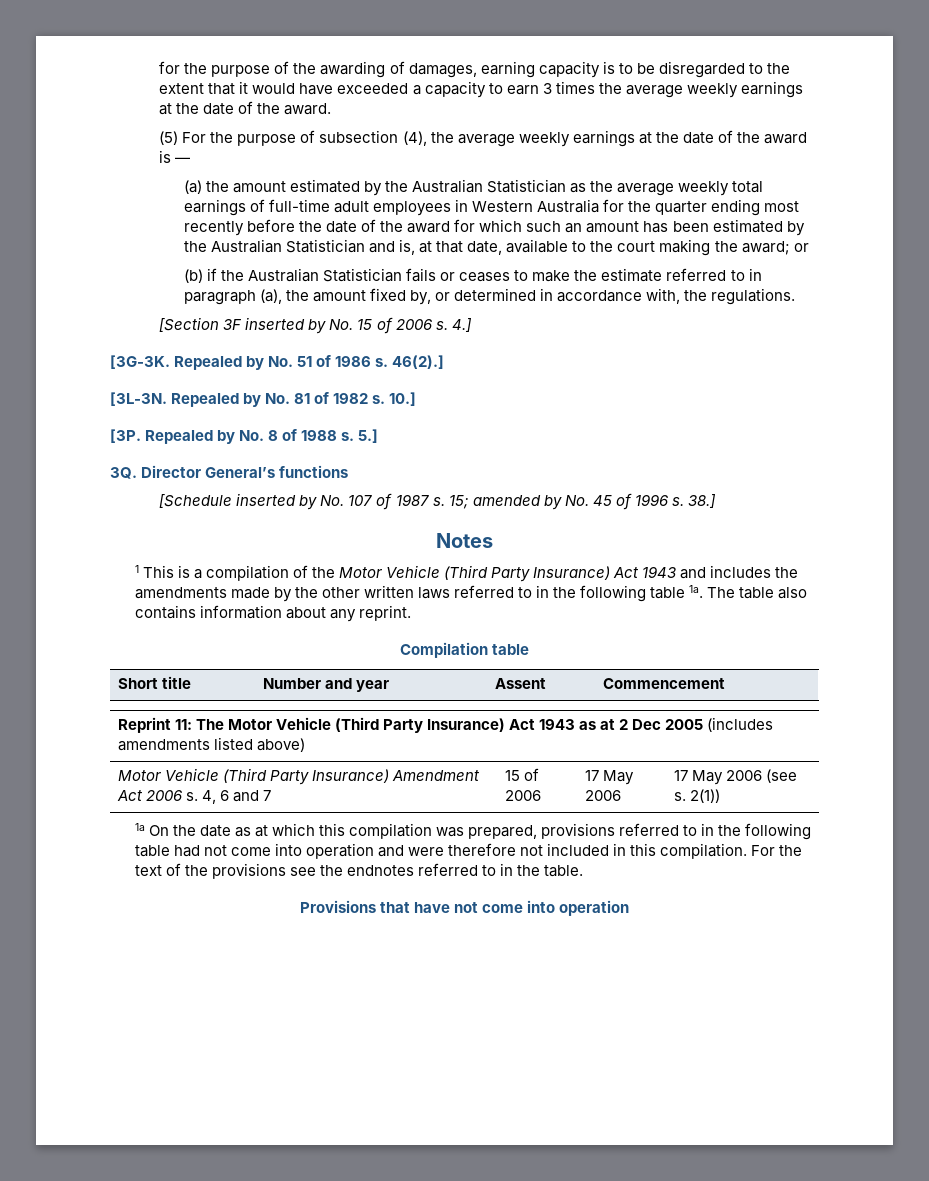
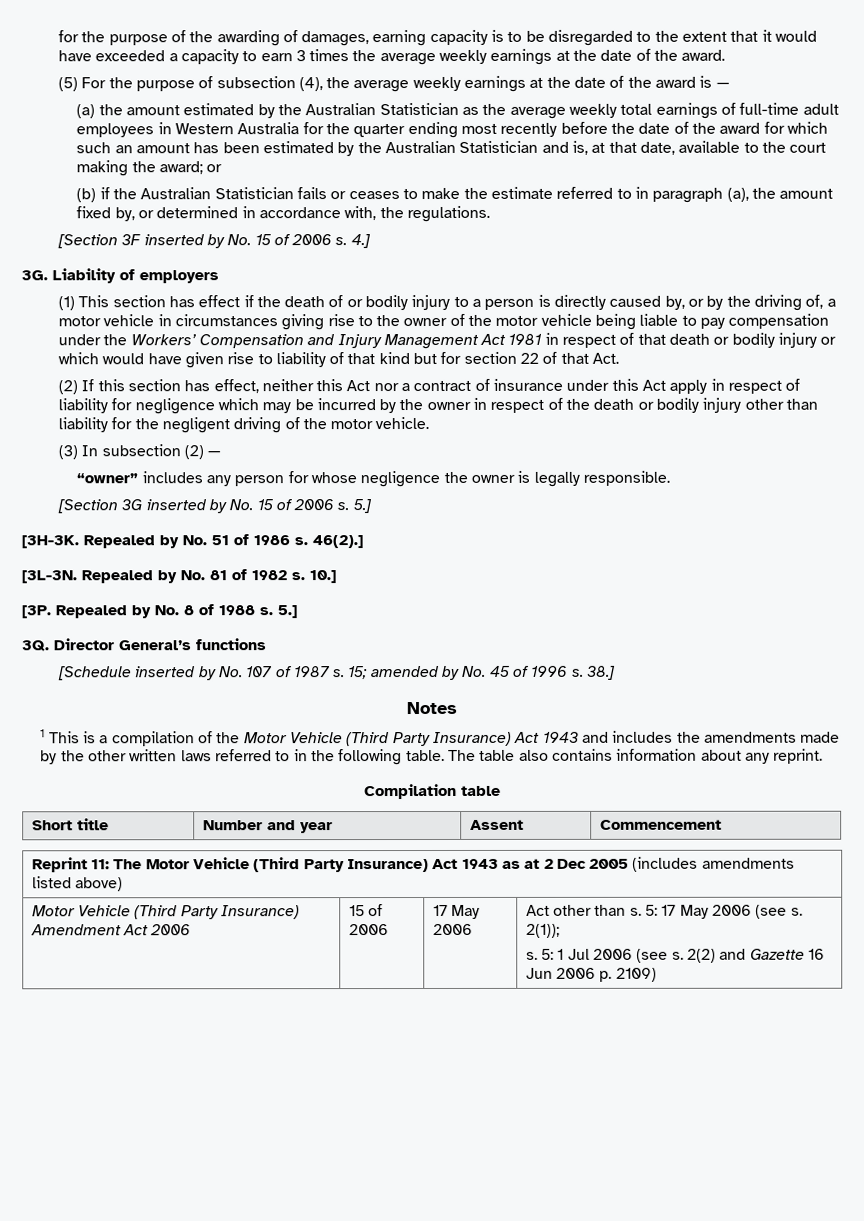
[110,355,170,369] [3G-3K. -> [21,268,219,284] [57,294,836,311] [57,313,830,331] [57,332,837,350] [57,351,620,369] [57,378,801,395] [57,397,818,415] [57,417,430,434] [57,444,222,460] [76,470,670,488] [56,499,372,514] [21,535,79,549] 3G. Liability of employers // (1) This section has effect if the death of or bodily injury to a person is directly caused by, or by the driving of, a motor vehicle in circumstances giving rise to the owner of the motor vehicle being liable to pay compensation under the Workers’ Compensation and Injury Management Act 1981 in respect of that death or bodily injury or which would have given rise to liability of that kind but for section 22 of that Act. // (2) If this section has effect, neither this Act nor a contract of insurance under this Act apply in respect of liability for negligence which may be incurred by the owner in respect of the death or bodily injury other than liability for the negligent driving of the motor vehicle. // (3) In subsection (2) — // “owner” includes any person for whose negligence the owner is legally responsible. // [Section 3G inserted by No. 15 of 2006 s. 5.] // [3H-3K.
[650,585,704,599] table 1a. -> [405,749,445,762] table.
[185,790,272,804] s. 4, 6 and 7 -> (192, 930) none
(621, 795) none -> [525,904,658,916] Act other than s. 5:
[689,789,720,803] [134,823,812,840] [134,843,803,859] [134,863,584,879] [299,900,630,916] 2(1)) // 1a On the date as at which this compilation was prepared, provisions referred to in the following table had not come into operation and were therefore not included in this compilation. For the text of the provisions see the endnotes referred to in the table. // Provisions that have not come into operation -> [525,923,560,938] [525,948,825,963] [525,967,657,982] 2(1)); // s. 5: 1 Jul 2006 (see s. 2(2) and Gazette 16 Jun 2006 p. 2109)

